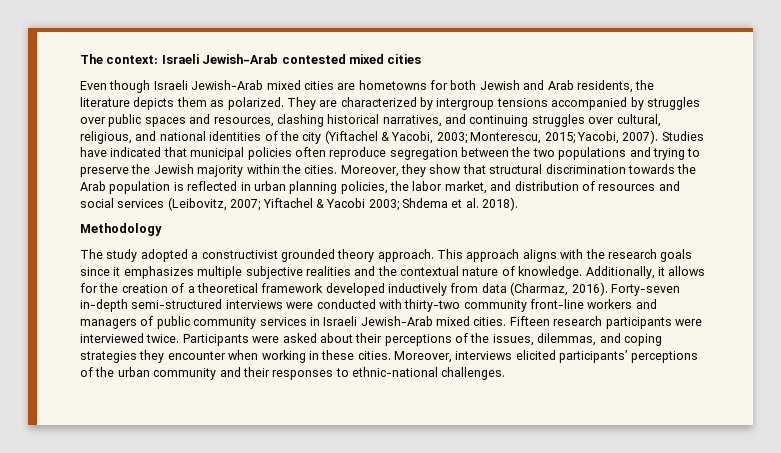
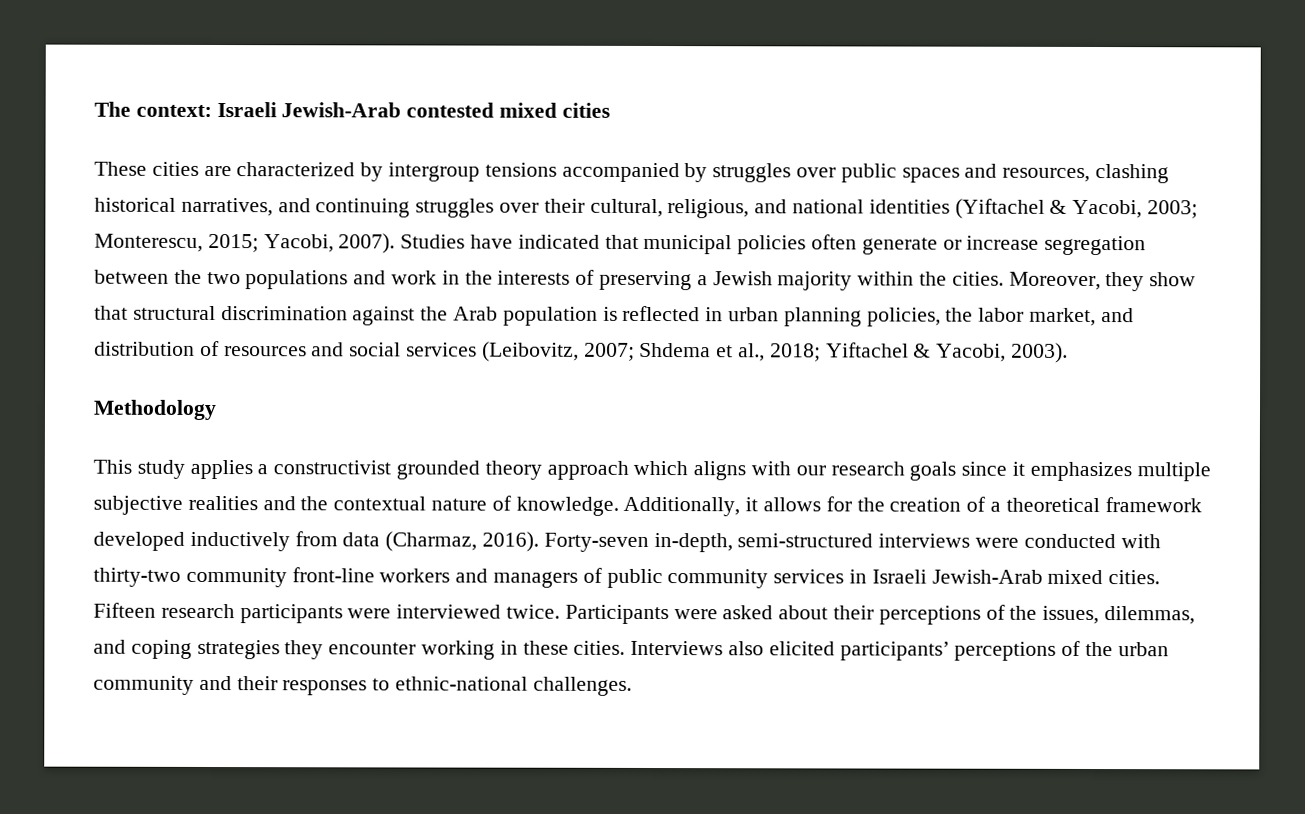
[80,80,655,93] [80,97,316,110] Even though Israeli Jewish-Arab mixed cities are hometowns for both Jewish and Arab residents, the literature depicts them as polarized. They -> [94,161,199,176] These cities
(615, 120) none -> [543,198,585,213] their
[264,131,322,144] of the city -> (950, 206) none
[329,147,387,160] reproduce -> [861,235,1040,255] generate or increase
[652,148,701,160] [80,164,151,177] trying to preserve the -> [391,269,708,291] work in the interests of preserving a
[627,164,675,174] towards -> [352,306,416,326] against
[262,197,519,211] [80,223,162,236] [80,249,188,262] Yiftachel & Yacobi 2003; Shdema et al. 2018). // Methodology // The study adopted -> [639,342,1069,363] [93,399,217,421] [93,459,253,480] Shdema et al., 2018; Yiftachel & Yacobi, 2003). // Methodology // This study applies
[377,249,520,262] approach. This approach -> [546,460,689,480] approach which
[585,249,605,259] the -> [795,465,826,476] our
[80,299,128,312] in-depth -> [653,533,733,553] in-depth,
[228,350,259,360] when -> (417, 648) none
[394,351,513,363] Moreover, interviews -> [630,640,765,656] Interviews also

